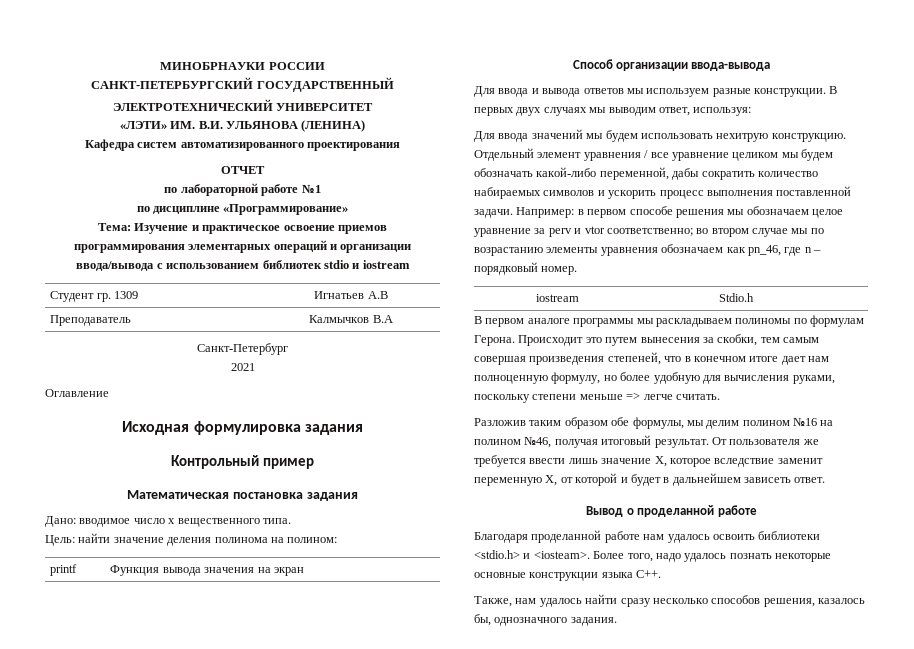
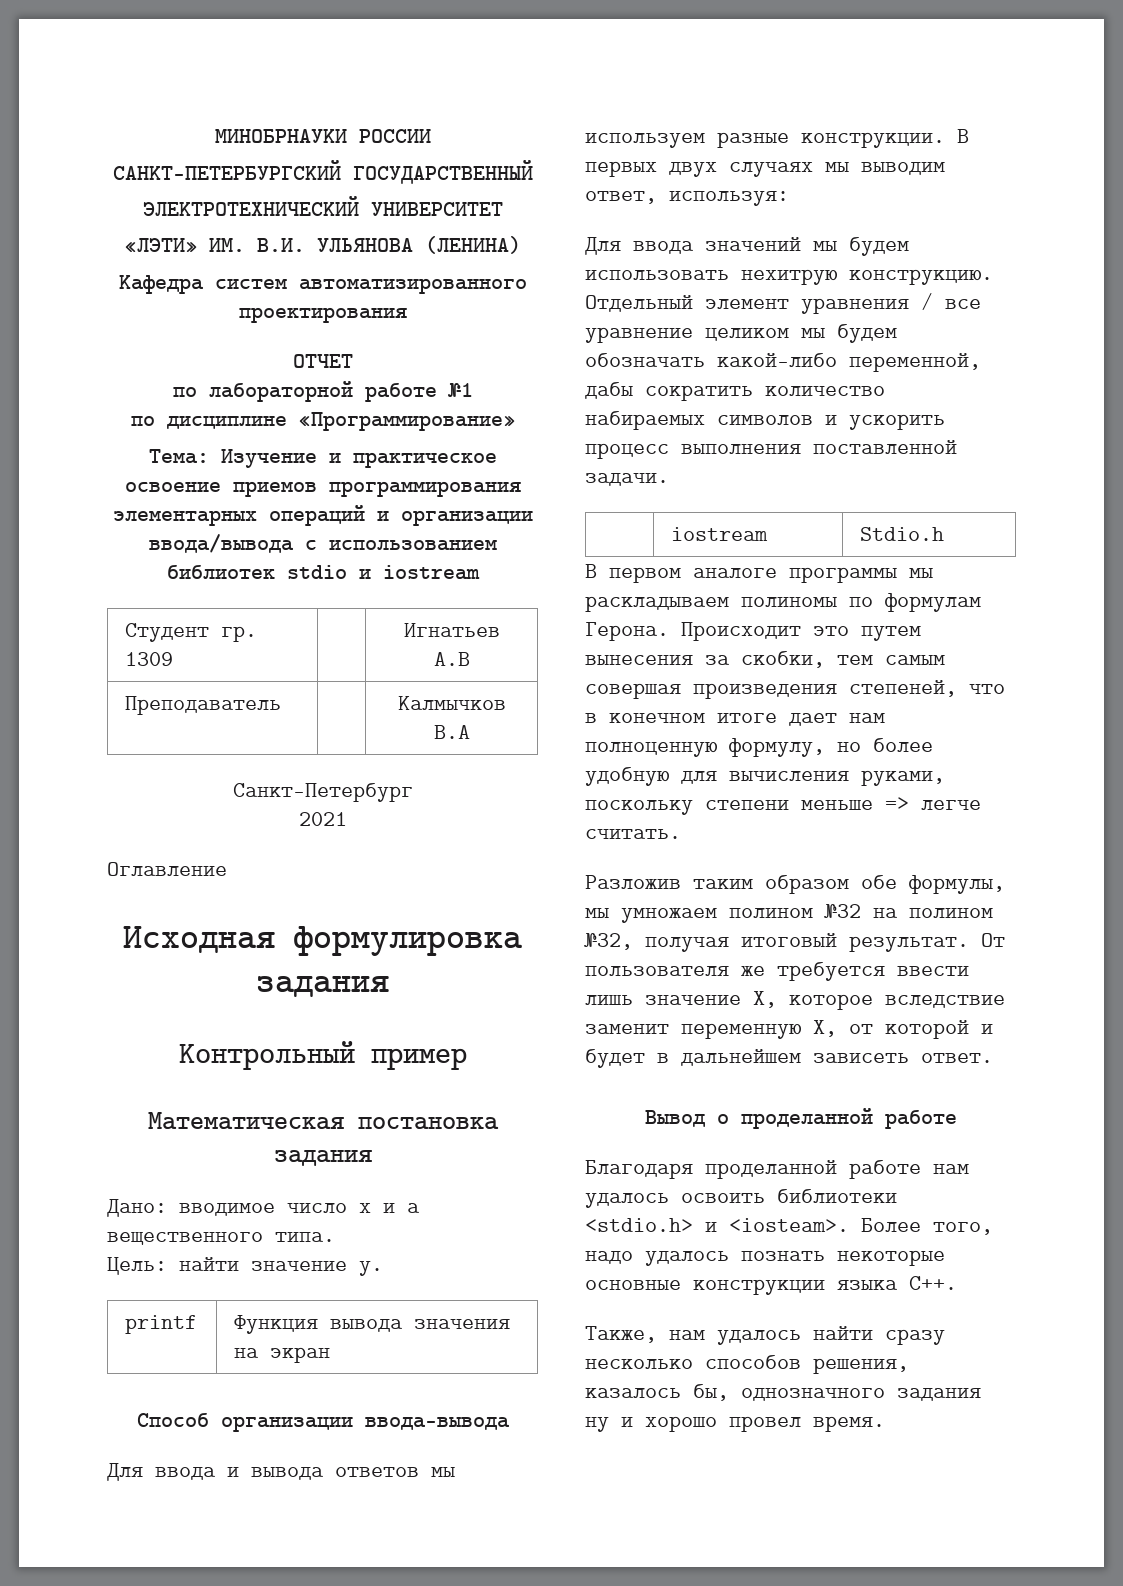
(176, 521) none -> [383,1203,420,1213] и a
[167,537,338,546] деления полинома на полином: -> [359,1261,383,1276] y.
[516,206,843,218] [474,226,824,237] [474,244,821,256] [474,262,578,275] Например: в первом способе решения мы обозначаем целое уравнение за perv и vtor соответственно; во втором случае мы по возрастанию элементы уравнения обозначаем как pn_46, где n – порядковый номер. -> (669, 479) none
[706,417,817,429] делим полином №16 -> [621,904,861,923] умножаем полином №32
[524,436,552,448] №46, -> [584,933,633,950] №32,
[570,617,617,626] задания. -> [897,1388,981,1401] [585,1416,885,1432] задания ну и хорошо провел время.

